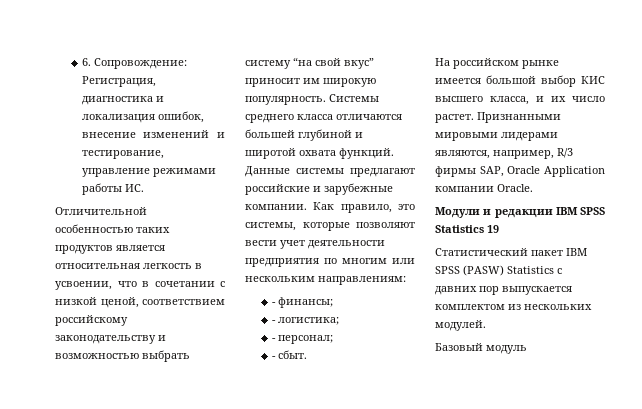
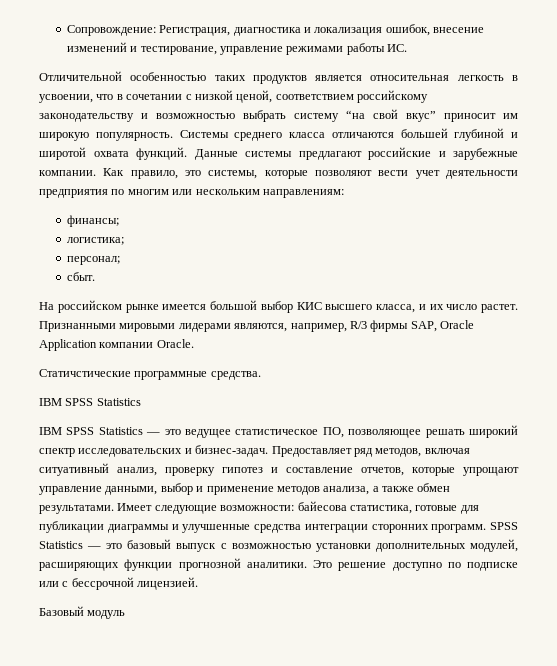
[81,58,91,66] 6. -> (66, 30) none
[271,302,276,305] - -> (344, 193) none
[271,320,276,323] - -> (119, 221) none
[271,338,276,341] - -> (124, 241) none
[271,356,276,359] - -> (120, 260) none
[435,207,605,218] [435,225,499,233] [435,248,587,256] [435,265,562,276] [435,286,572,295] [435,304,592,310] [435,320,486,331] Модули и редакции IBM SPSS Statistics 19 // Статистический пакет IBM SPSS (PASW) Statistics с давних пор выпускается комплектом из нескольких модулей. -> [39,369,261,380] [39,398,141,406] [39,425,518,438] [39,445,470,457] [39,463,519,476] [39,483,451,495] [39,501,479,514] [39,521,518,533] [39,539,518,552] [39,558,518,571] [39,577,199,590] Статичстические программные средства. // IBM SPSS Statistics // IBM SPSS Statistics — это ведущее статистическое ПО, позволяющее решать широкий спектр исследовательских и бизнес-задач. Предоставляет ряд методов, включая ситуативный анализ, проверку гипотез и составление отчетов, которые упрощают управление данными, выбор и применение методов анализа, а также обмен результатами. Имеет следующие возможности: байесова статистика, готовые для публикации диаграммы и улучшенные средства интеграции сторонних программ. SPSS Statistics — это базовый выпуск с возможностью установки дополнительных модулей, расширяющих функции прогнозной аналитики. Это решение доступно по подписке или с бессрочной лицензией.

